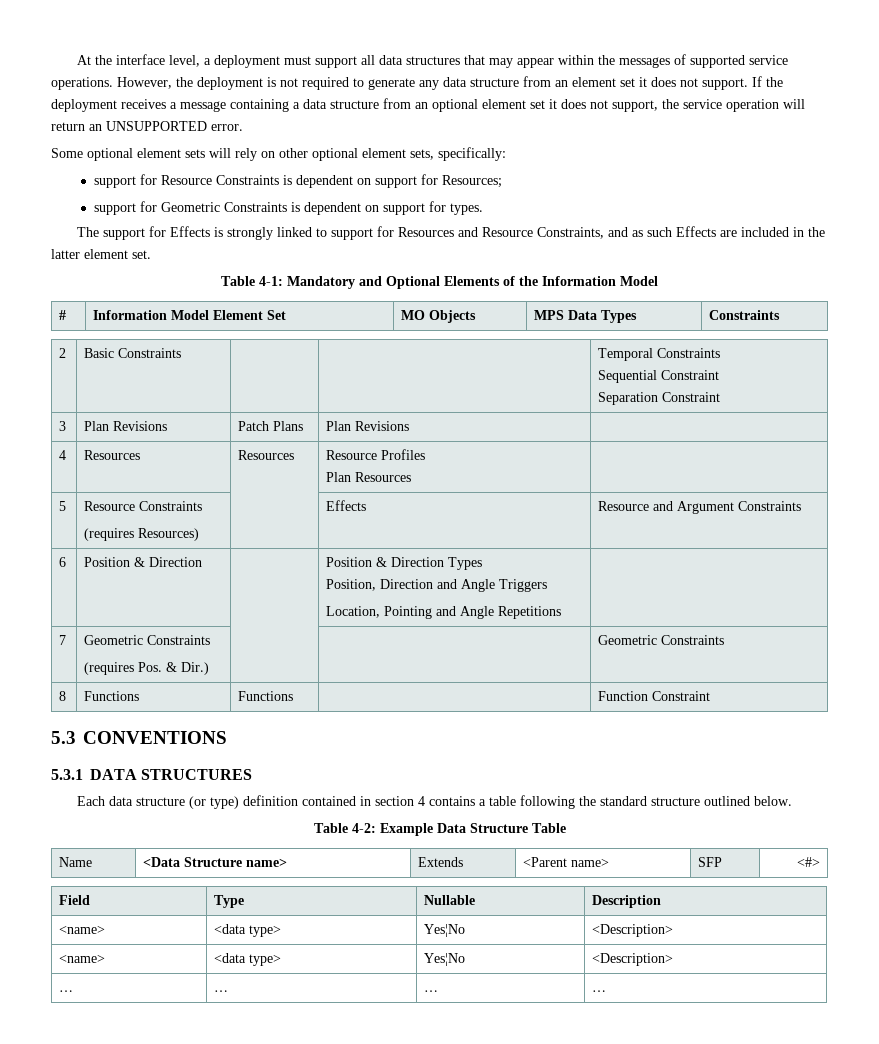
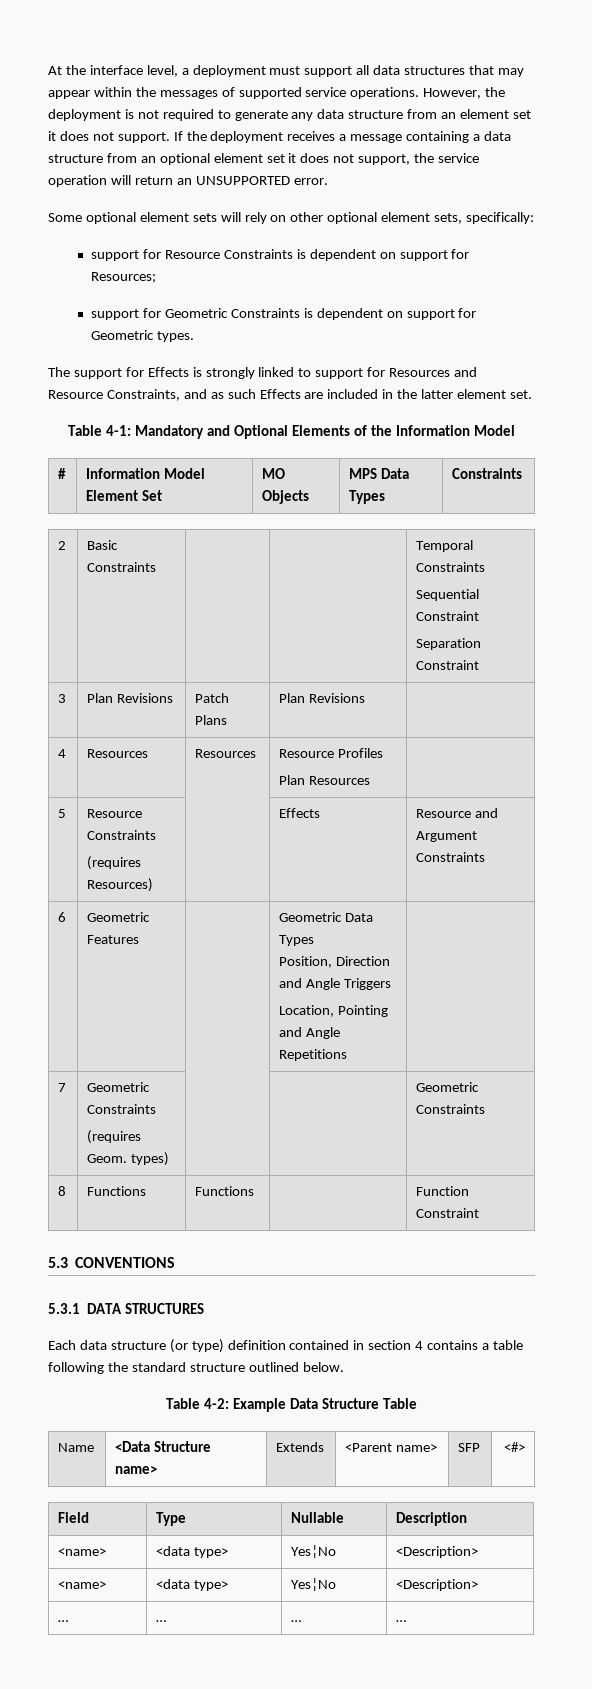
(446, 206) none -> [91,330,155,340] Geometric
[83,557,202,567] [325,557,444,567] Position & Direction | | Position & Direction -> [87,912,151,922] [87,935,140,944] [279,912,374,922] Geometric Features | | Geometric Data
[137,662,209,675] Pos. & Dir.) -> [87,1152,170,1166] Geom. types)

